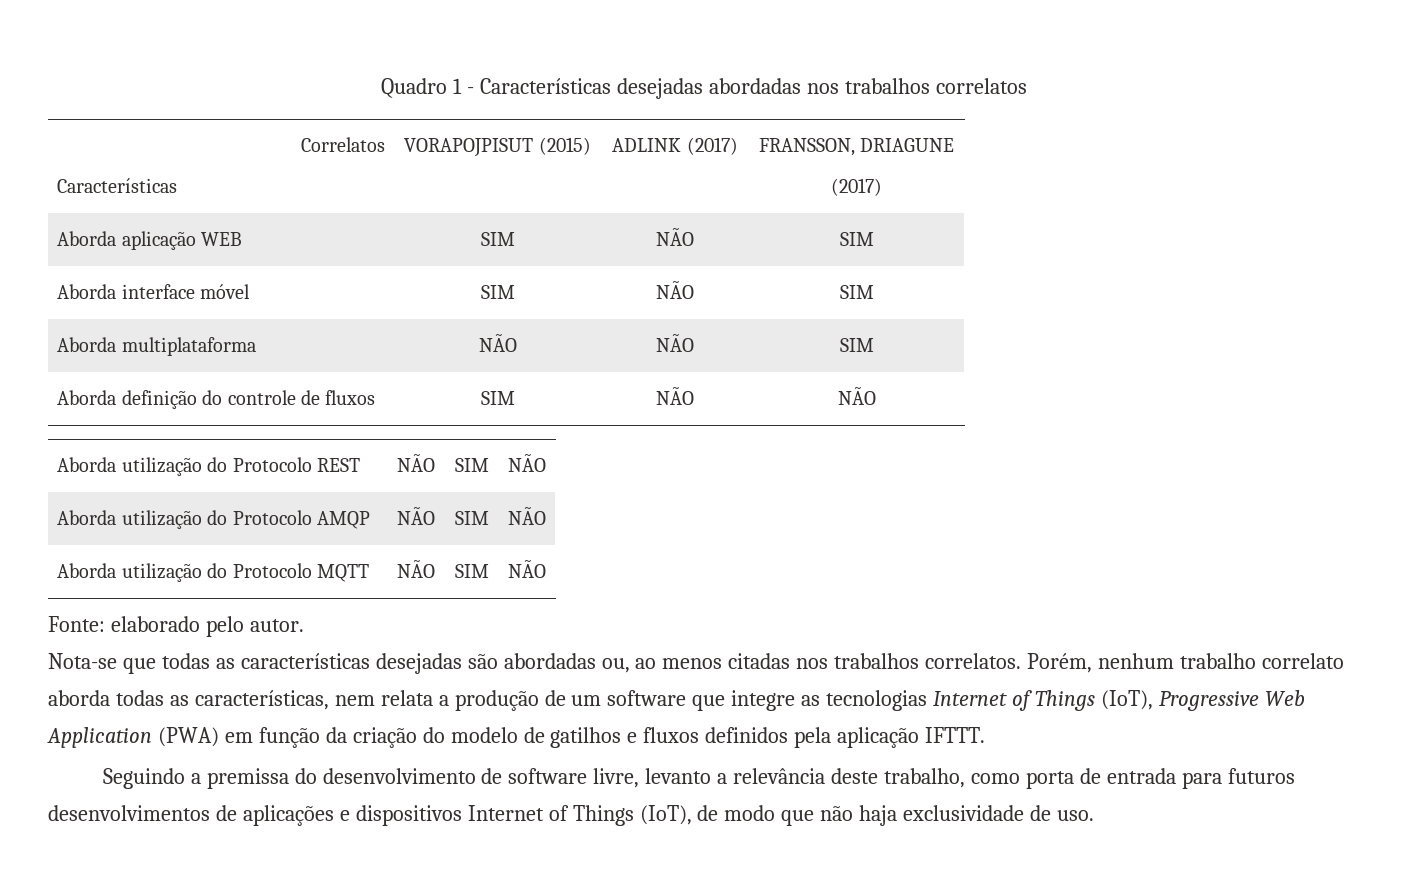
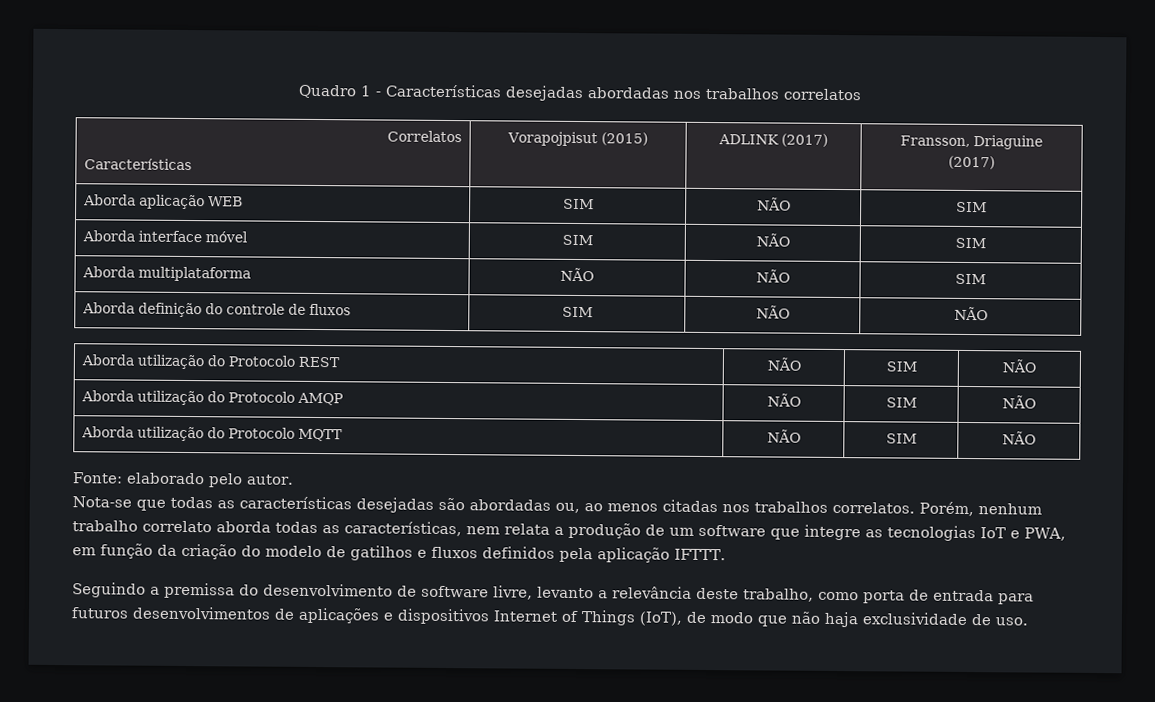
[404,138,534,157] VORAPOJPISUT -> [507,131,599,147] Vorapojpisut
[758,138,955,156] FRANSSON, DRIAGUNE -> [900,135,1043,150] Fransson, Driaguine
[933,690,1305,711] [47,727,219,748] Internet of Things (IoT), Progressive Web Application (PWA) -> [980,527,1066,541] IoT e PWA,

